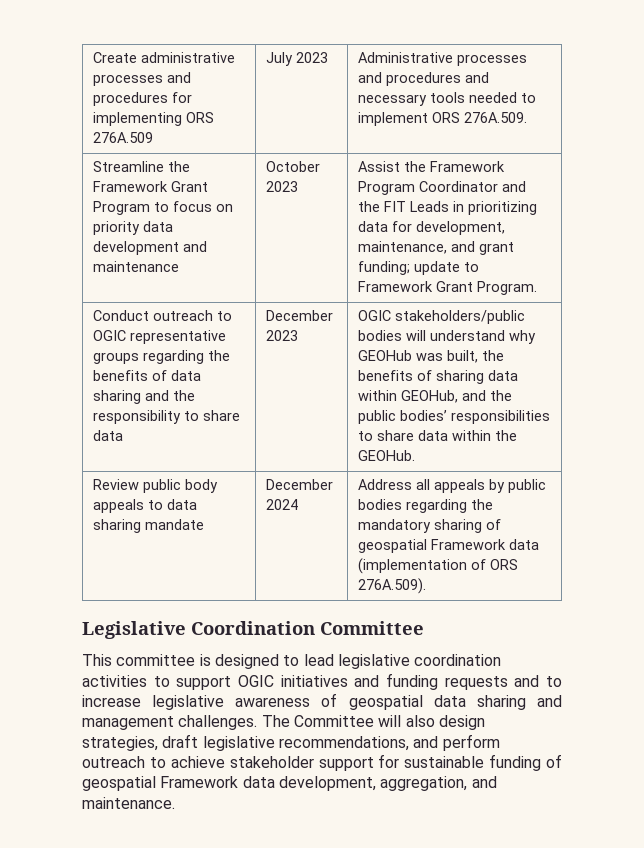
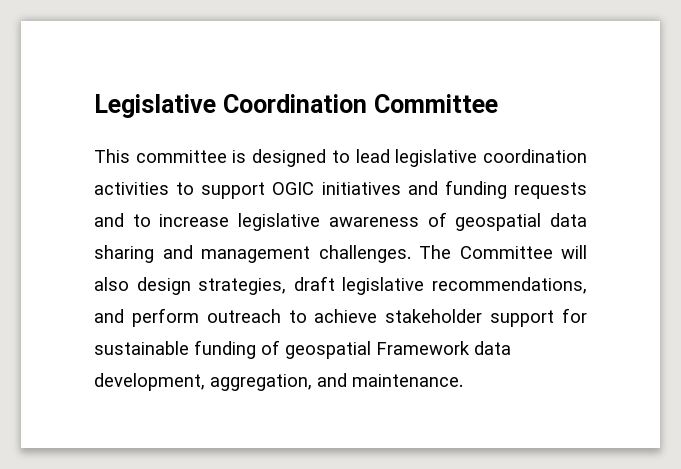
[93,52,236,63] [93,72,192,86] [93,92,193,106] [93,112,215,126] [93,132,154,143] [266,52,329,66] [358,52,528,66] [358,72,490,86] [358,92,537,106] [358,112,528,126] [93,161,191,172] [93,181,209,192] [93,201,234,215] [93,221,174,235] [93,241,208,255] [93,261,180,272] [266,161,321,172] [266,181,299,192] [358,161,506,172] [358,181,527,195] [358,201,538,215] [358,221,506,235] [358,241,515,255] [358,261,480,275] [358,281,538,295] [93,310,233,321] [93,330,227,344] [93,350,231,364] [93,370,202,381] [93,390,196,404] [93,410,241,424] [93,430,124,441] [266,310,334,321] [266,330,299,341] [358,310,526,324] [358,330,537,344] [358,350,505,363] [358,370,519,384] [358,390,513,403] [358,410,551,424] [358,430,518,441] [358,450,416,461] [93,479,219,493] [93,499,198,513] [93,519,205,533] [266,479,334,490] [266,499,299,510] [358,479,547,493] [358,499,494,513] [358,519,502,533] [358,539,540,553] [358,558,519,574] [358,578,427,594] Create administrative processes and procedures for implementing ORS 276A.509 | July 2023 | Administrative processes and procedures and necessary tools needed to implement ORS 276A.509. // Streamline the Framework Grant Program to focus on priority data development and maintenance | October 2023 | Assist the Framework Program Coordinator and the FIT Leads in prioritizing data for development, maintenance, and grant funding; update to Framework Grant Program. // Conduct outreach to OGIC representative groups regarding the benefits of data sharing and the responsibility to share data | December 2023 | OGIC stakeholders/public bodies will understand why GEOHub was built, the benefits of sharing data within GEOHub, and the public bodies’ responsibilities to share data within the GEOHub. // Review public body appeals to data sharing mandate | December 2024 | Address all appeals by public bodies regarding the mandatory sharing of geospatial Framework data (implementation of ORS 276A.509). // -> (94, 106) none

